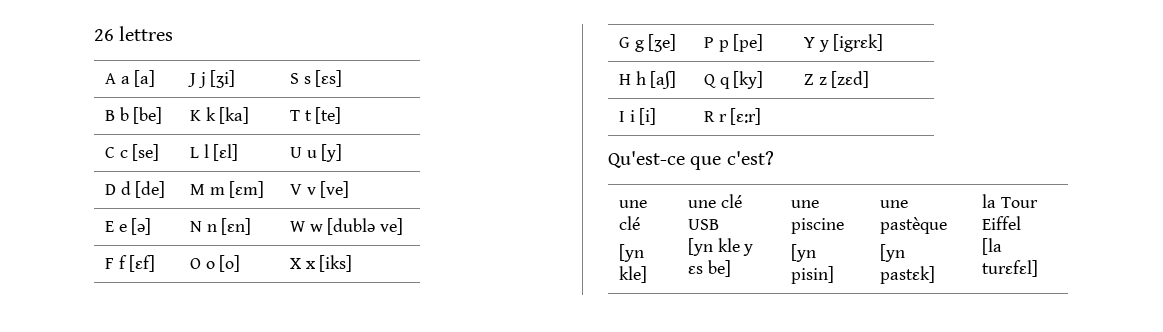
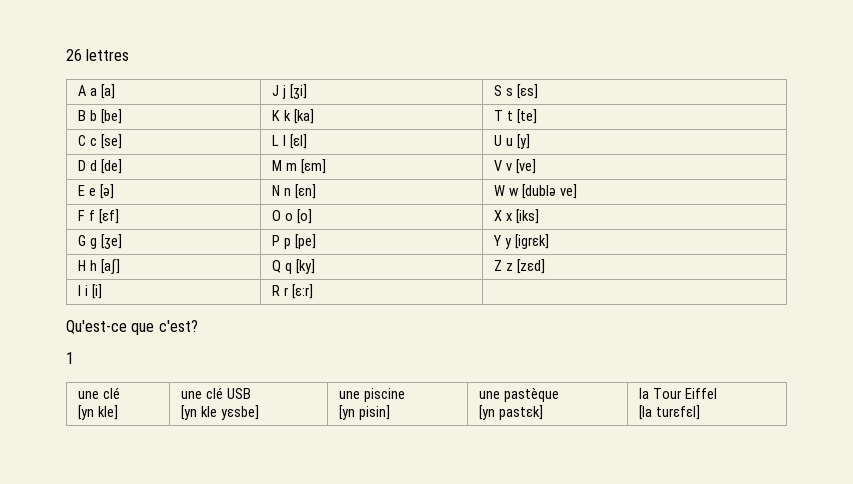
(774, 158) none -> [66,352,74,364] // 1
[743,244,754,256] [687,260,731,277] y ɛs be] -> [221,405,260,420] yɛsbe]

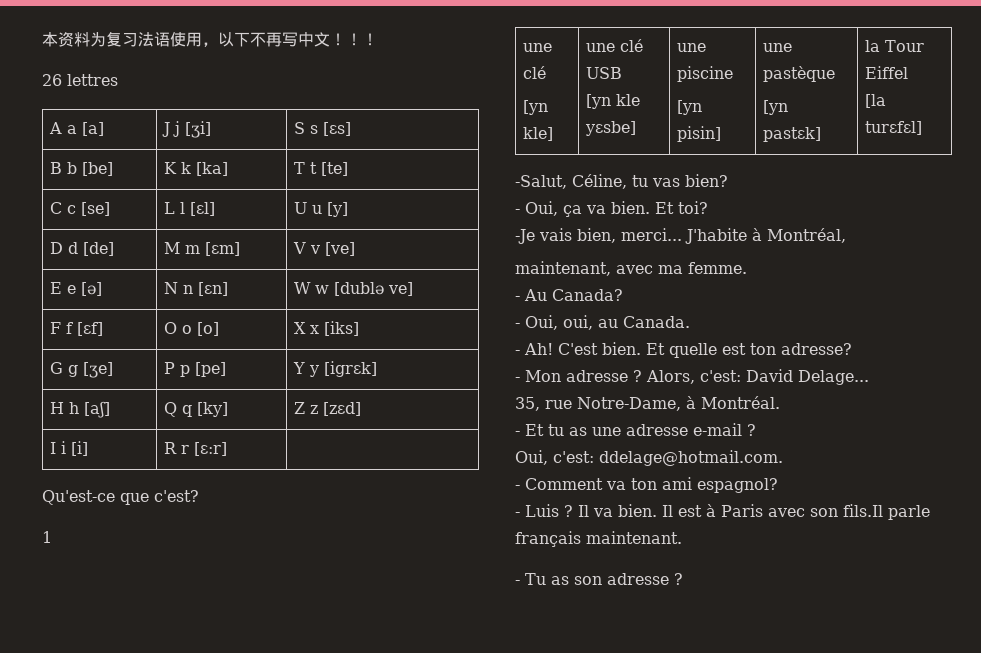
(66, 55) none -> [42,32,378,47] 本资料为复习法语使用，以下不再写中文！！！ //
(701, 412) none -> [515,174,728,189] [515,201,708,217] [515,228,846,244] [515,261,747,276] [515,289,623,301] [515,315,690,330] [515,342,852,358] [515,369,869,385] [515,396,780,411] [515,423,756,436] [515,450,783,466] [515,477,778,493] [515,504,930,520] [515,531,682,547] [515,573,683,585] // -Salut, Céline, tu vas bien? // - Oui, ça va bien. Et toi? // -Je vais bien, merci... J'habite à Montréal, // maintenant, avec ma femme. // - Au Canada? // - Oui, oui, au Canada. // - Ah! C'est bien. Et quelle est ton adresse? // - Mon adresse ? Alors, c'est: David Delage... // 35, rue Notre-Dame, à Montréal. // - Et tu as une adresse e-mail ? // Oui, c'est: ddelage@hotmail.com. // - Comment va ton ami espagnol? // - Luis ? Il va bien. Il est à Paris avec son fils.Il parle français maintenant. // - Tu as son adresse ?

